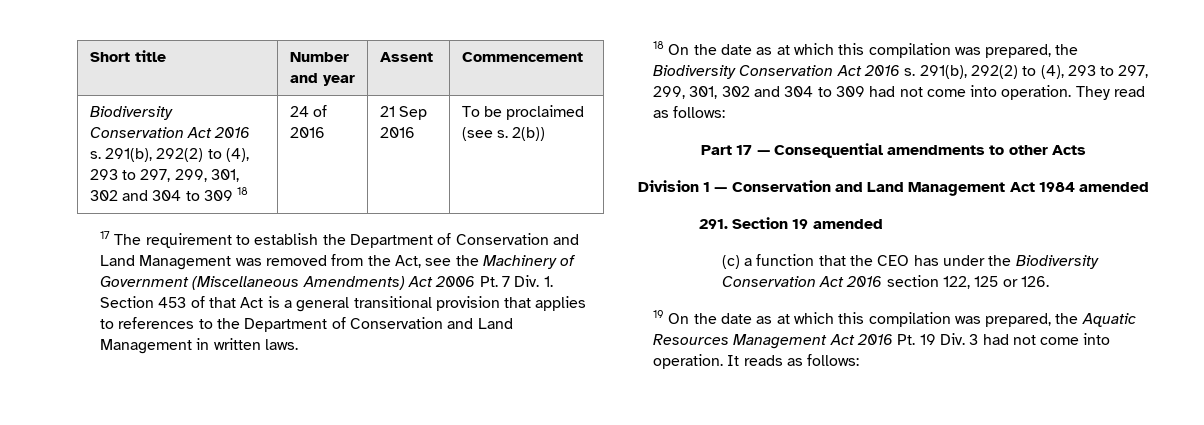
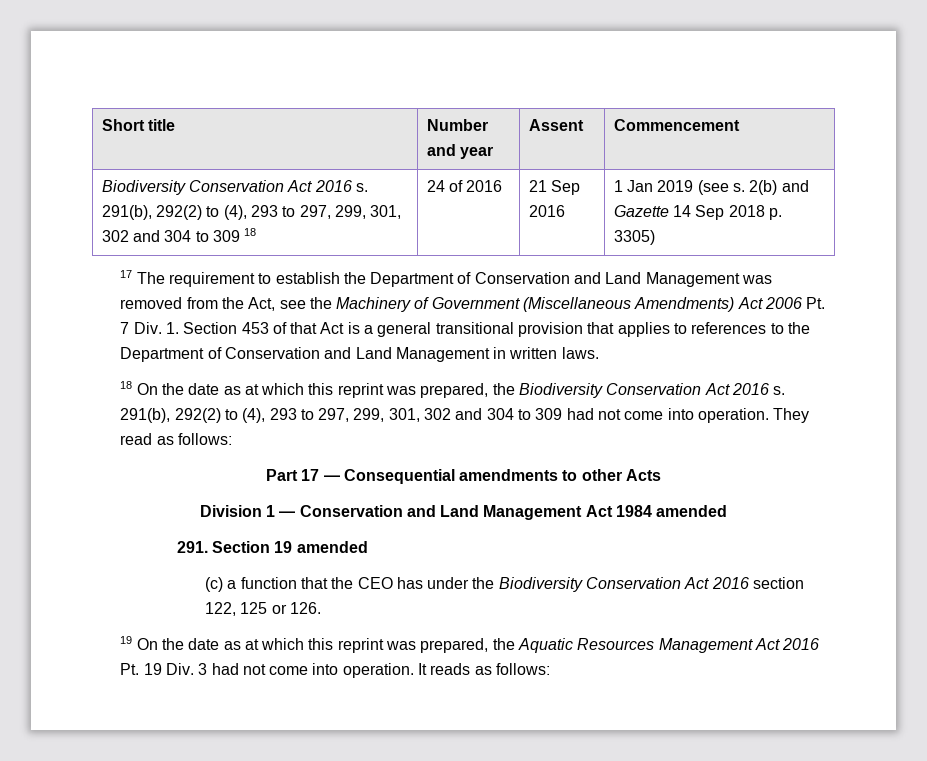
[461,105,585,120] [461,127,546,141] To be proclaimed (see s. 2(b)) -> [613,180,809,195] [613,205,782,220] [613,230,655,245] 1 Jan 2019 (see s. 2(b) and Gazette 14 Sep 2018 p. 3305)
[868,43,951,58] compilation -> [337,383,384,398] reprint
[868,312,951,327] compilation -> [337,638,384,653] reprint

